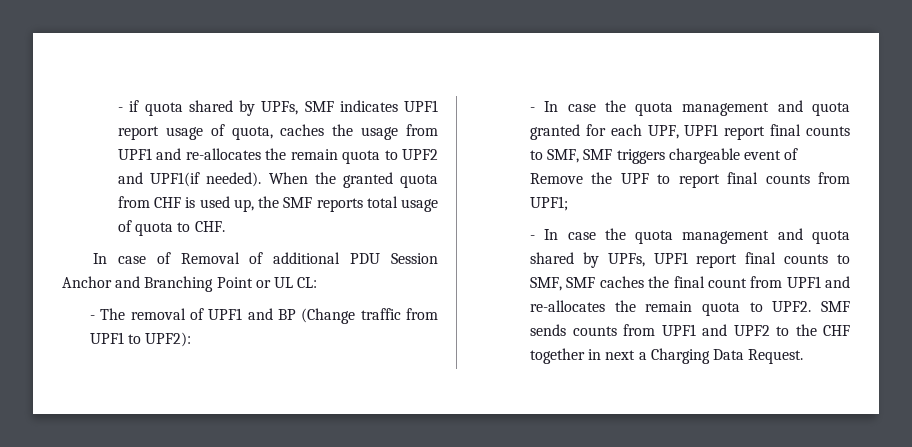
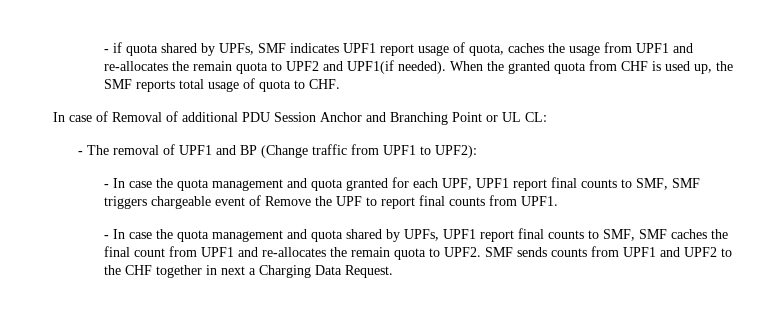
[530,196,569,211] UPF1; -> [520,196,558,206] UPF1.

